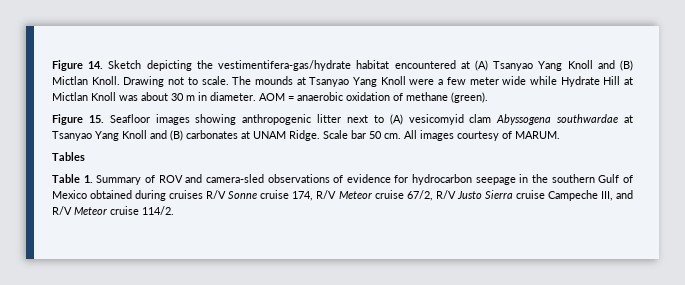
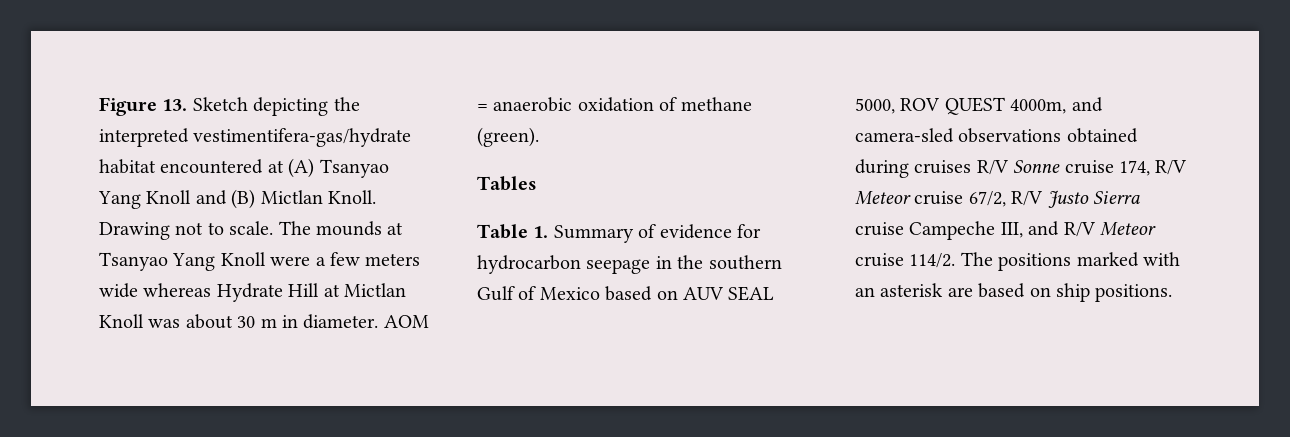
[52,60,104,71] Figure 14. -> [99,97,188,116] Figure 13.
(213, 64) none -> [99,128,189,147] interpreted
[469,76,557,85] meter wide while -> [365,253,421,266] [99,283,212,298] meters wide whereas
[52,114,633,125] [52,130,560,141] // Figure 15. Seafloor images showing anthropogenic litter next to (A) vesicomyid clam Abyssogena southwardae at Tsanyao Yang Knoll and (B) carbonates at UNAM Ridge. Scale bar 50 cm. All images courtesy of MARUM. -> (539, 137) none
[158,174,344,183] ROV and camera-sled observations of -> (657, 231) none
(87, 194) none -> [605,286,775,301] [855,97,1103,115] [855,128,1062,143] based on AUV SEAL 5000, ROV QUEST 4000m, and camera-sled observations
(174, 210) none -> [960,252,1180,271] [855,283,1173,302] The positions marked with an asterisk are based on ship positions.

